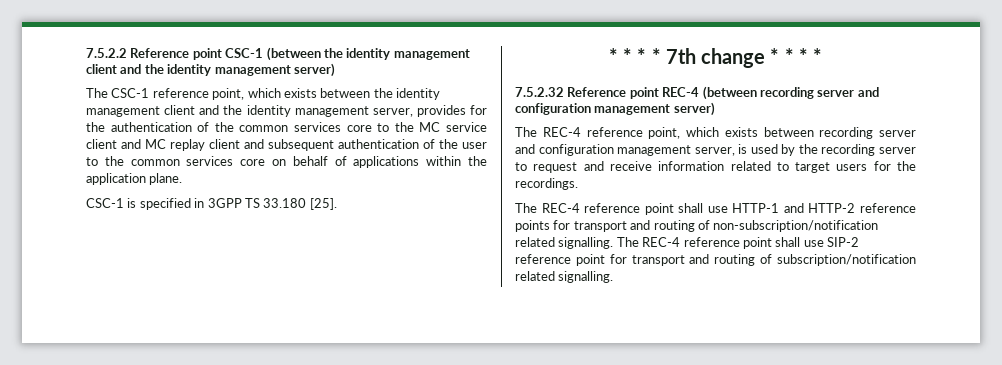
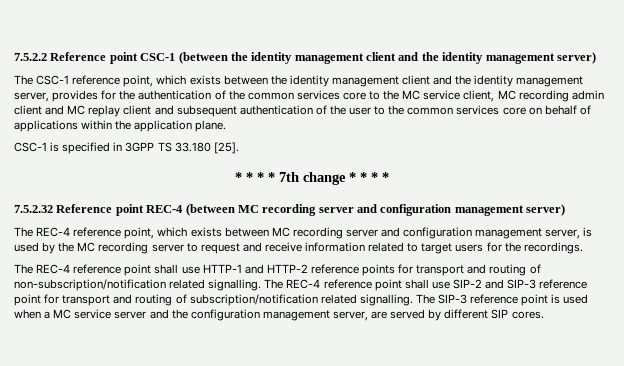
(488, 127) none -> [463,90,604,102] client, MC recording admin
(757, 93) none -> [237,205,259,213] MC
(814, 132) none -> [271,227,290,237] MC
(818, 149) none -> [77,242,96,252] MC
(859, 242) none -> [485,279,537,289] and SIP-3
(614, 277) none -> [415,294,589,306] [14,309,544,321] The SIP-3 reference point is used when a MC service server and the configuration management server, are served by different SIP cores.

